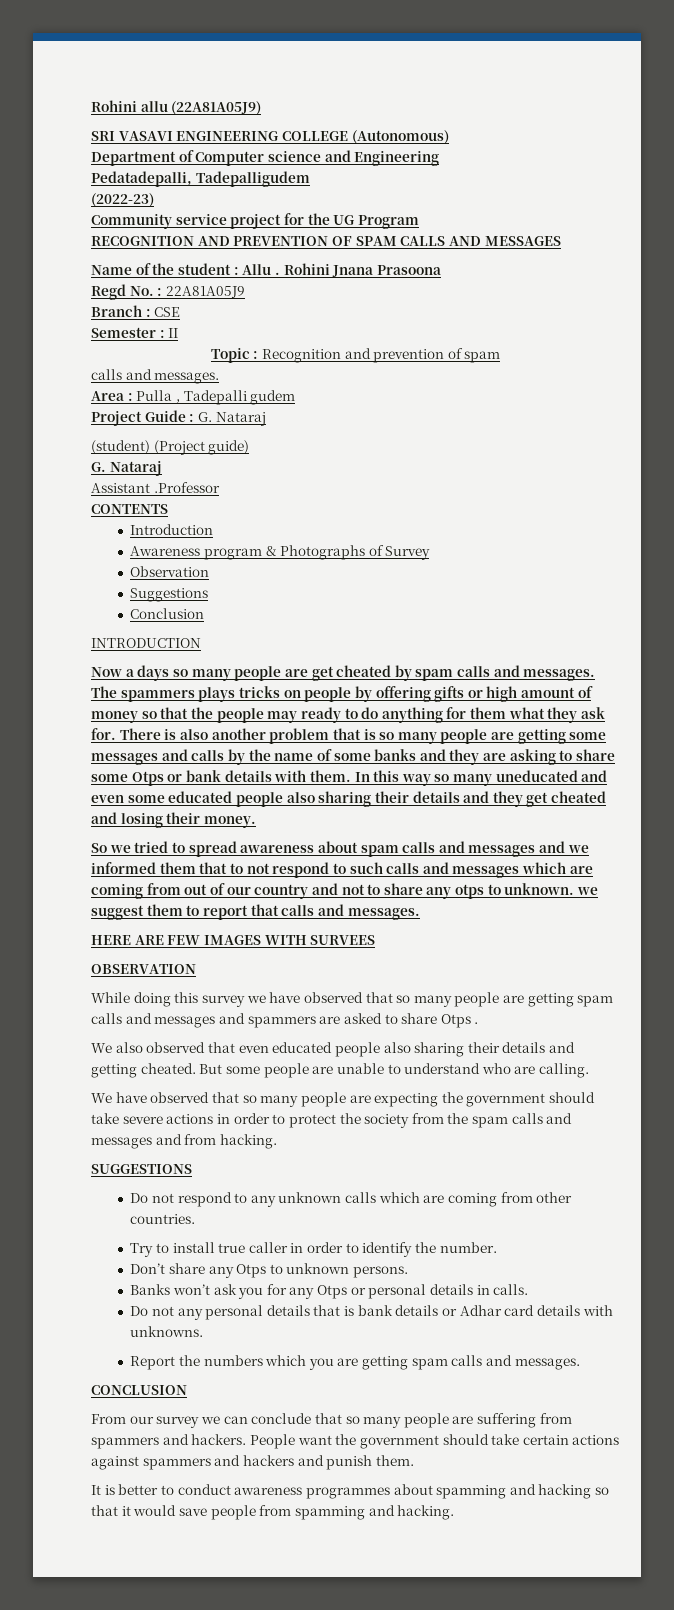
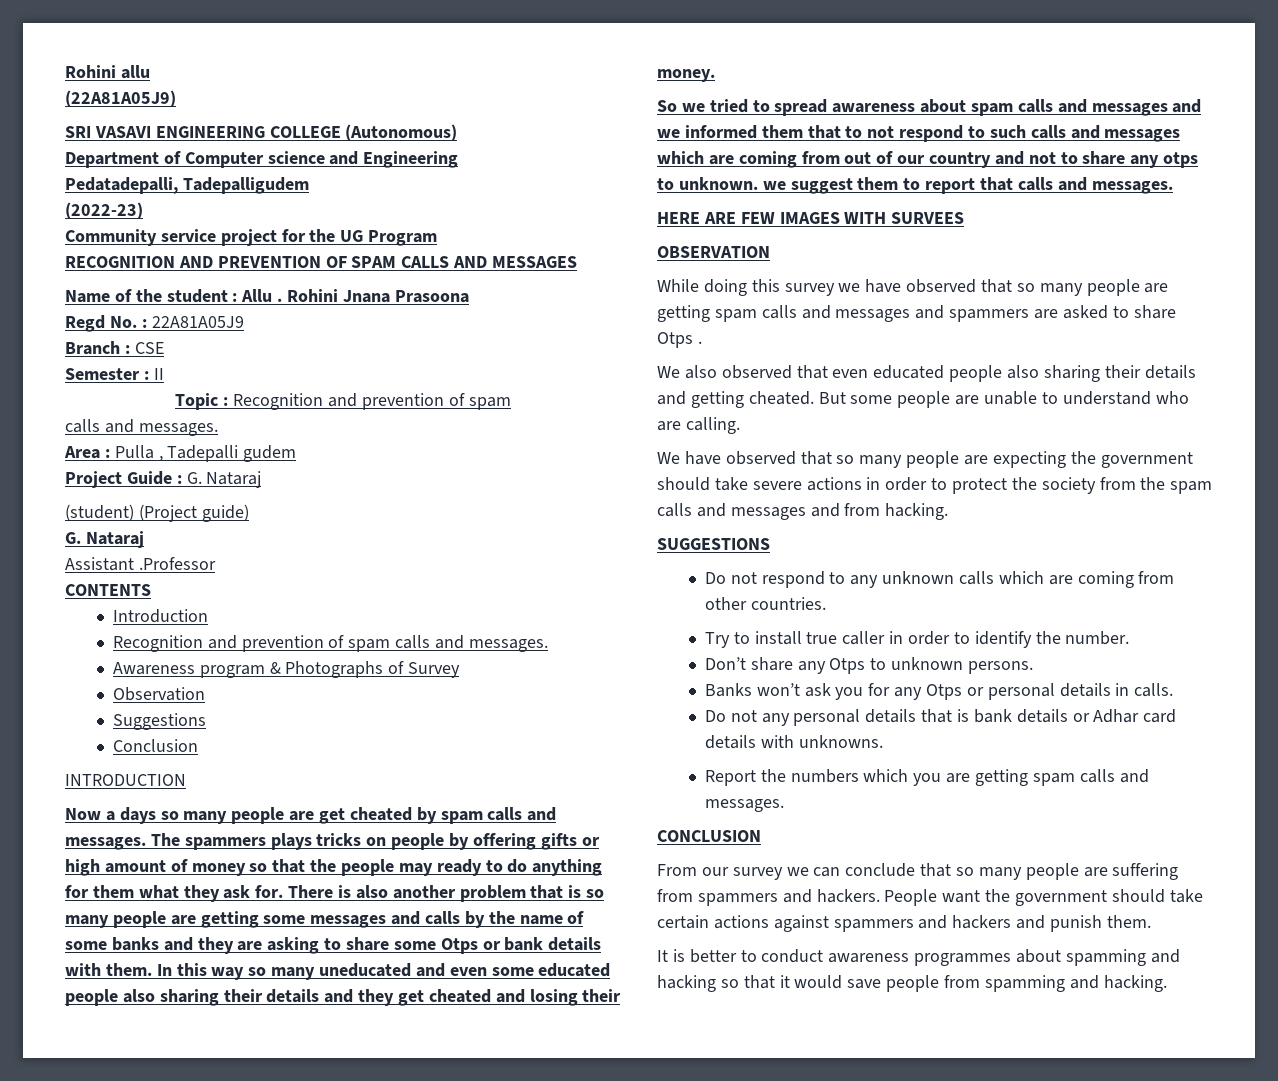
(168, 106) none -> (150, 72) //
(214, 529) none -> [112,635,548,652] // Recognition and prevention of spam calls and messages.

